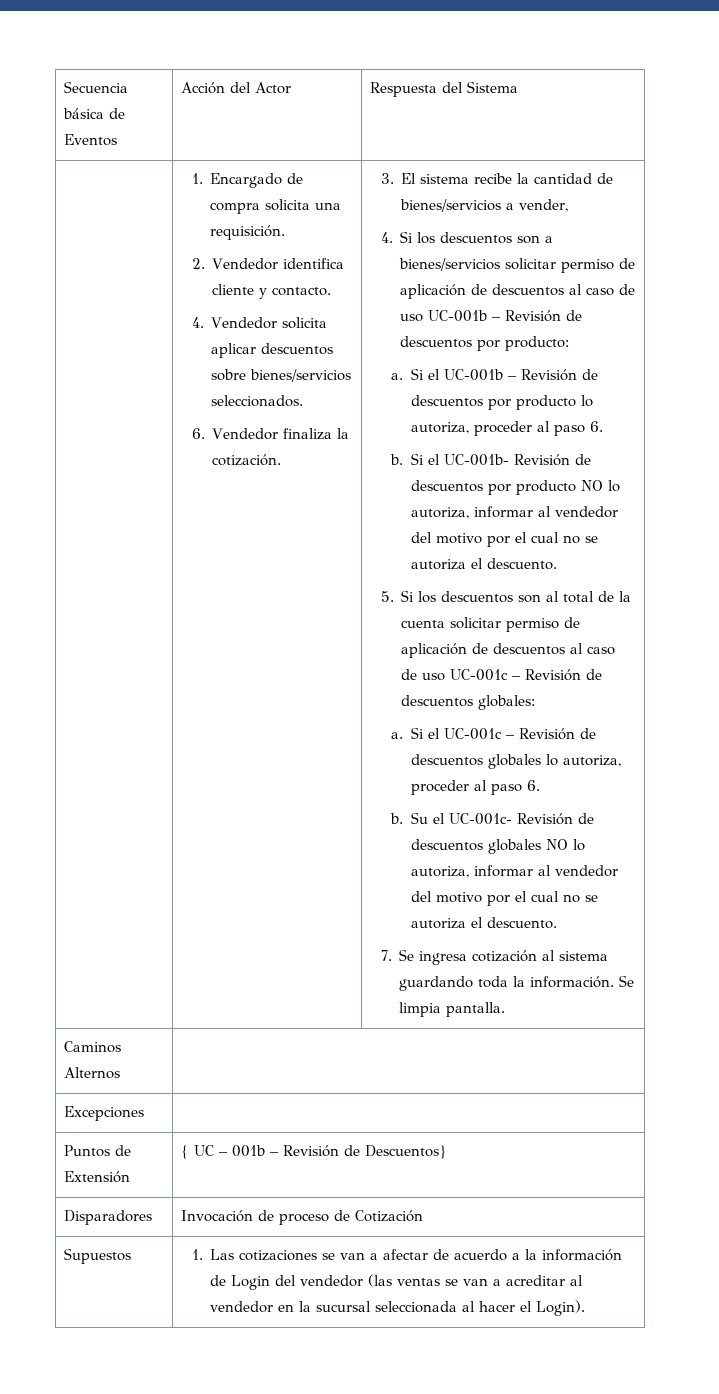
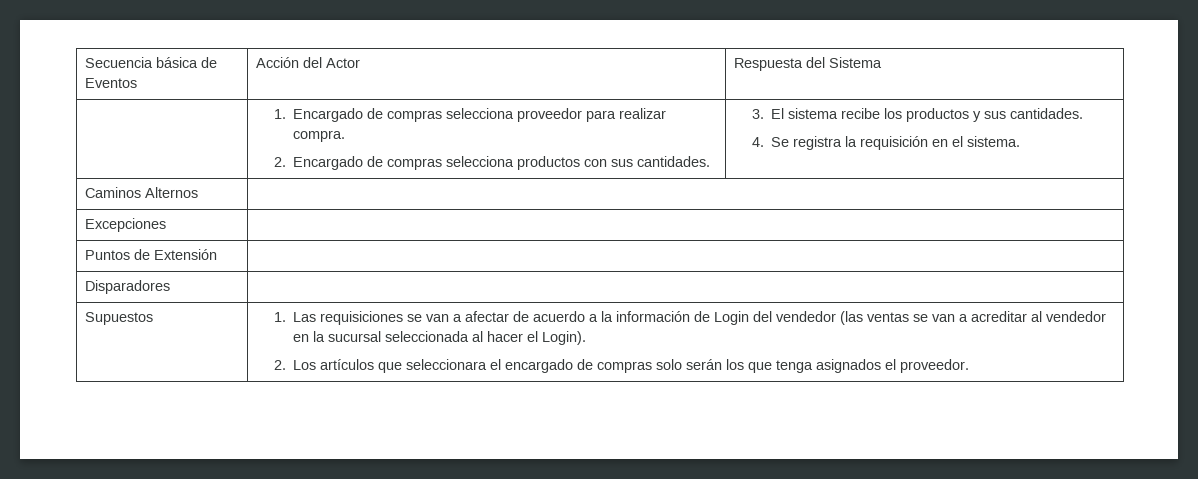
[210,199,342,214] [210,225,286,240] [191,258,345,270] [212,284,332,299] [191,317,328,329] [211,343,334,358] [211,369,352,382] [211,395,304,407] [191,428,350,440] [212,454,282,466] [380,173,614,184] [400,199,569,212] [380,231,554,244] [399,258,636,273] [400,284,636,299] [400,310,583,322] [400,336,570,351] [391,368,598,381] [410,395,593,410] [410,421,603,436] [390,453,591,466] [410,480,620,495] [410,506,618,519] [410,532,598,547] [410,558,557,570] [380,590,632,603] [401,617,581,632] [401,643,616,658] [401,669,603,681] [401,695,536,710] [391,727,596,740] [410,754,621,769] [410,780,540,795] [390,812,594,825] [410,839,585,854] [410,865,618,878] [410,891,598,906] [410,917,557,929] [380,949,609,965] [399,975,635,991] [399,1002,506,1017] compra solicita una requisición. // 2. Vendedor identifica cliente y contacto. // 4. Vendedor solicita aplicar descuentos sobre bienes/servicios seleccionados. // 6. Vendedor finaliza la cotización. | 3. El sistema recibe la cantidad de bienes/servicios a vender, // 4. Si los descuentos son a bienes/servicios solicitar permiso de aplicación de descuentos al caso de uso UC-001b – Revisión de descuentos por producto: // a. Si el UC-001b – Revisión de descuentos por producto lo autoriza, proceder al paso 6. // b. Si el UC-001b- Revisión de descuentos por producto NO lo autoriza, informar al vendedor del motivo por el cual no se autoriza el descuento. // 5. Si los descuentos son al total de la cuenta solicitar permiso de aplicación de descuentos al caso de uso UC-001c – Revisión de descuentos globales: // a. Si el UC-001c – Revisión de descuentos globales lo autoriza, proceder al paso 6. // b. Su el UC-001c- Revisión de descuentos globales NO lo autoriza, informar al vendedor del motivo por el cual no se autoriza el descuento. // 7. Se ingresa cotización al sistema guardando toda la información. Se limpia pantalla. -> [387,108,667,122] [293,130,346,142] [274,156,711,170] [752,108,1084,122] [752,136,1021,150] compras selecciona proveedor para realizar compra. // 2. Encargado de compras selecciona productos con sus cantidades. | 3. El sistema recibe los productos y sus cantidades. // 4. Se registra la requisición en el sistema.
[181,1145,448,1159] [64,1210,153,1225] [181,1210,424,1225] { UC – 001b – Revisión de Descuentos} // Disparadores | Invocación de proceso de Cotización -> [84,280,170,294] // Disparadores |
[239,1250,318,1261] cotizaciones -> [320,311,404,325] requisiciones
(586, 1308) none -> [274,359,970,373] // 2. Los artículos que seleccionara el encargado de compras solo serán los que tenga asignados el proveedor.

